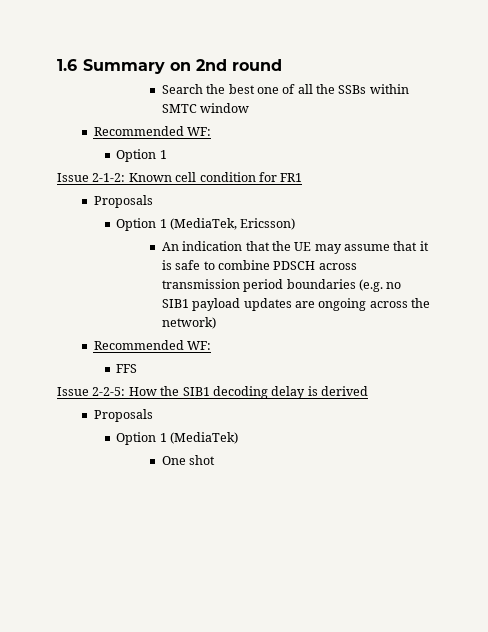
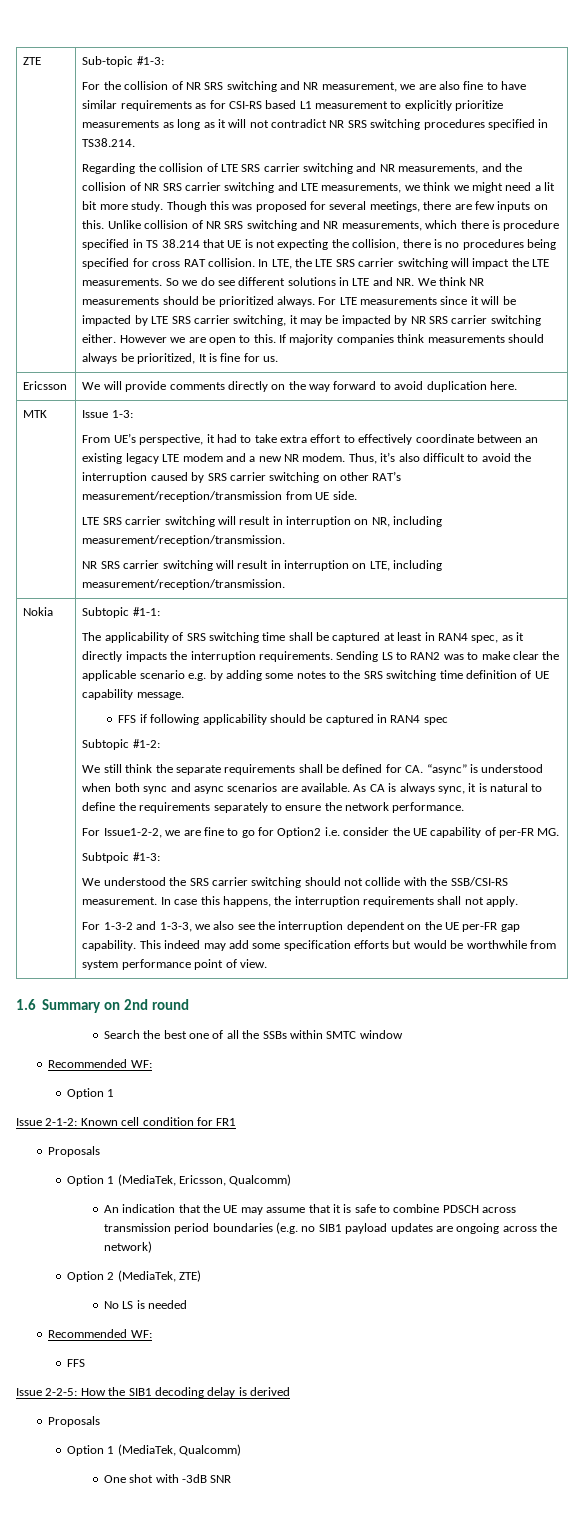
(57, 65) none -> [23,57,42,65] [82,56,164,67] [82,81,527,92] [82,100,504,111] [82,119,549,130] [82,138,136,147] [82,163,522,174] [82,182,556,193] [82,201,548,212] [82,220,560,231] [82,239,557,250] [82,258,550,269] [82,277,485,286] [82,296,516,307] [82,315,541,326] [82,334,544,345] [82,353,279,364] [23,381,68,390] [82,381,517,392] [23,410,48,418] [82,410,133,418] [82,433,539,445] [82,452,532,464] [82,471,402,483] [82,491,357,502] [82,516,443,527] [82,535,286,546] [82,560,443,571] [82,579,286,590] [23,607,54,616] [82,607,160,618] [82,632,525,643] [82,651,560,662] [82,670,549,681] [82,689,184,700] [118,714,448,725] [82,739,160,750] [82,764,544,775] [82,783,543,794] [82,802,465,813] [82,827,560,838] [82,852,160,863] [82,877,508,888] [82,896,519,907] [82,921,520,932] [82,940,556,951] [82,959,267,970] ZTE | Sub-topic #1-3: // For the collision of NR SRS switching and NR measurement, we are also fine to have similar requirements as for CSI-RS based L1 measurement to explicitly prioritize measurements as long as it will not contradict NR SRS switching procedures specified in TS38.214. // Regarding the collision of LTE SRS carrier switching and NR measurements, and the collision of NR SRS carrier switching and LTE measurements, we think we might need a lit bit more study. Though this was proposed for several meetings, there are few inputs on this. Unlike collision of NR SRS switching and NR measurements, which there is procedure specified in TS 38.214 that UE is not expecting the collision, there is no procedures being specified for cross RAT collision. In LTE, the LTE SRS carrier switching will impact the LTE measurements. So we do see different solutions in LTE and NR. We think NR measurements should be prioritized always. For LTE measurements since it will be impacted by LTE SRS carrier switching, it may be impacted by NR SRS carrier switching either. However we are open to this. If majority companies think measurements should always be prioritized, It is fine for us. // Ericsson | We will provide comments directly on the way forward to avoid duplication here. // MTK | Issue 1-3: // From UE’s perspective, it had to take extra effort to effectively coordinate between an existing legacy LTE modem and a new NR modem. Thus, it’s also difficult to avoid the interruption caused by SRS carrier switching on other RAT’s measurement/reception/transmission from UE side. // LTE SRS carrier switching will result in interruption on NR, including measurement/reception/transmission. // NR SRS carrier switching will result in interruption on LTE, including measurement/reception/transmission. // Nokia | Subtopic #1-1: // The applicability of SRS switching time shall be captured at least in RAN4 spec, as it directly impacts the interruption requirements. Sending LS to RAN2 was to make clear the applicable scenario e.g. by adding some notes to the SRS switching time definition of UE capability message. // FFS if following applicability should be captured in RAN4 spec // Subtopic #1-2: // We still think the separate requirements shall be defined for CA. “async” is understood when both sync and async scenarios are available. As CA is always sync, it is natural to define the requirements separately to ensure the network performance. // For Issue1-2-2, we are fine to go for Option2 i.e. consider the UE capability of per-FR MG. // Subtpoic #1-3: // We understood the SRS carrier switching should not collide with the SSB/CSI-RS measurement. In case this happens, the interruption requirements shall not apply. // For 1-3-2 and 1-3-3, we also see the interruption dependent on the UE per-FR gap capability. This indeed may add some specification efforts but would be worthwhile from system performance point of view. //
[240,218,296,230] Ericsson) -> [178,1174,292,1186] Ericsson, Qualcomm)
(216, 323) none -> [66,1270,201,1282] [103,1300,188,1309] // Option 2 (MediaTek, ZTE) // No LS is needed
[169,432,238,444] (MediaTek) -> [117,1444,241,1456] (MediaTek, Qualcomm)
(216, 460) none -> [155,1474,232,1483] with -3dB SNR

